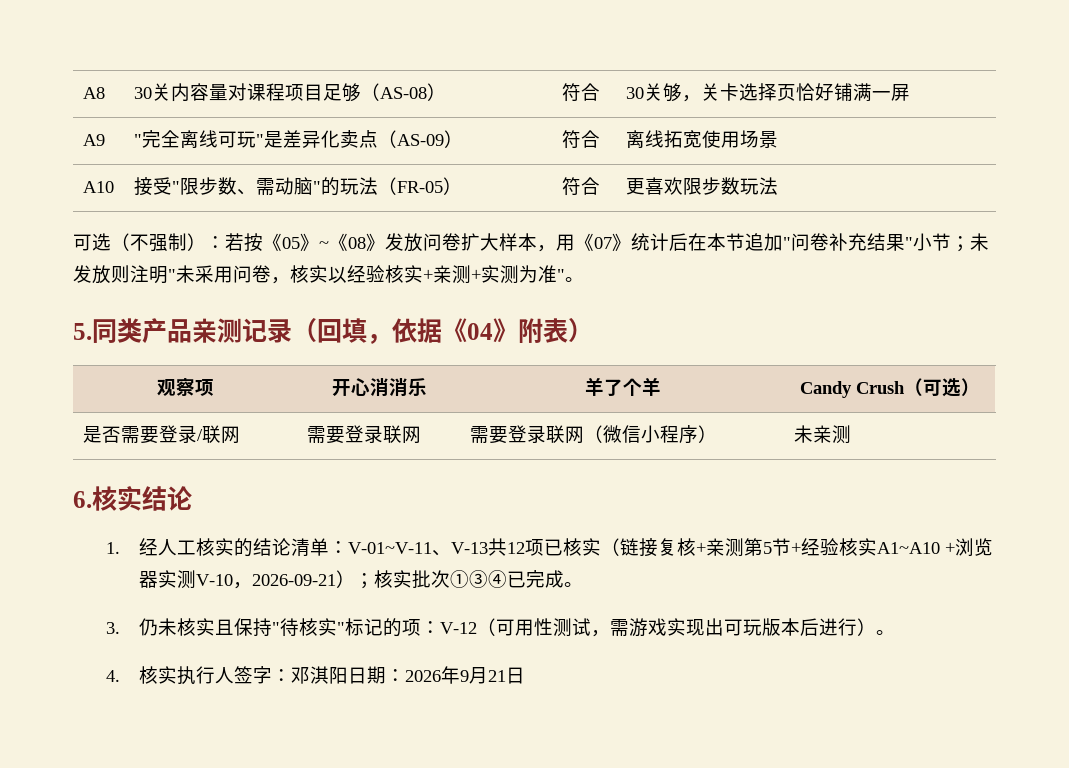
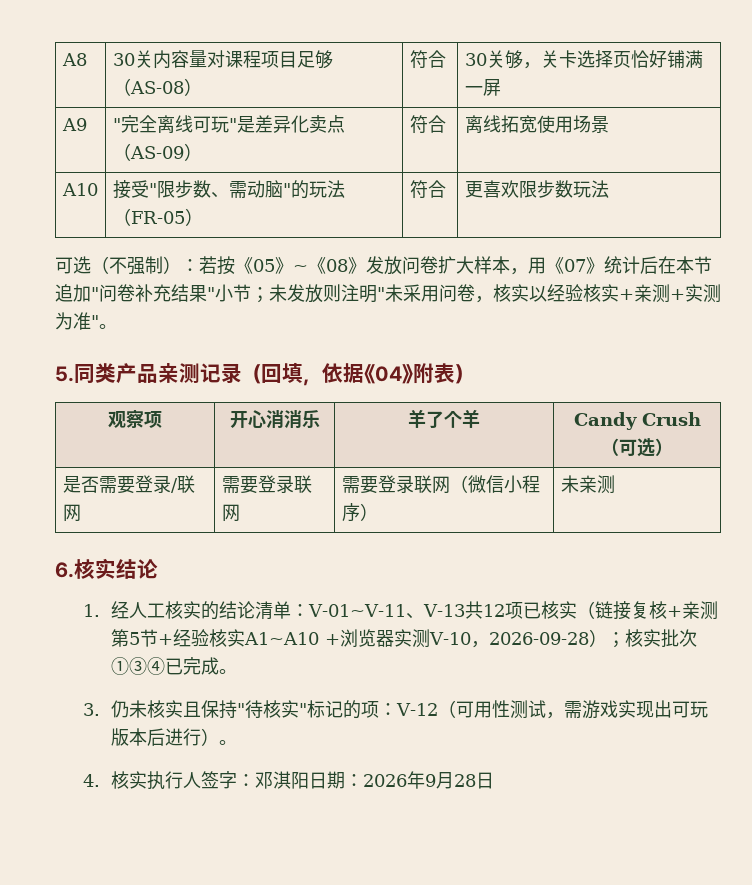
[252,574,337,586] 2026-09-21 -> [488,632,589,645] 2026-09-28
[488,670,507,682] 21 -> [453,774,476,787] 28

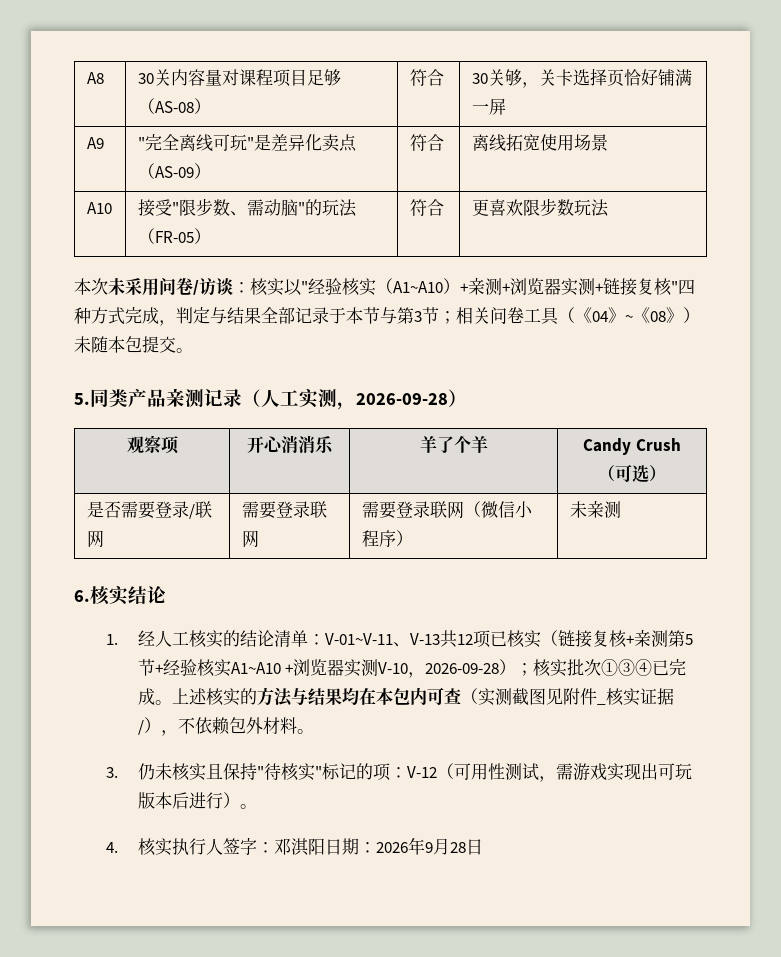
[55,256,712,275] [55,284,721,303] [55,312,99,330] 可选（不强制）：若按《05》~《08》发放问卷扩大样本，用《07》统计后在本节追加"问卷补充结果"小节；未发放则注明"未采用问卷，核实以经验核实+亲测+实测为准" -> [74,277,695,296] [74,307,700,326] [74,336,176,353] 本次未采用问卷/访谈：核实以"经验核实（A1~A10）+亲测+浏览器实测+链接复核"四种方式完成，判定与结果全部记录于本节与第3节；相关问卷工具（《04》~《08》）未随本包提交
[261,362,455,386] 回填，依据《04》附表 -> [261,389,448,410] 人工实测，2026-09-28
(237, 671) none -> [171,687,674,707] [137,717,314,736] 上述核实的方法与结果均在本包内可查（实测截图见附件_核实证据/），不依赖包外材料。

